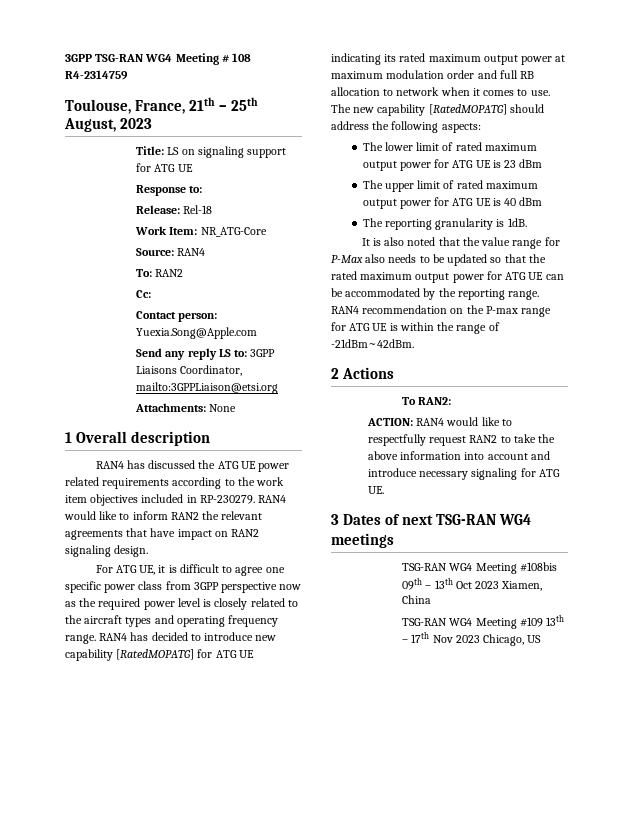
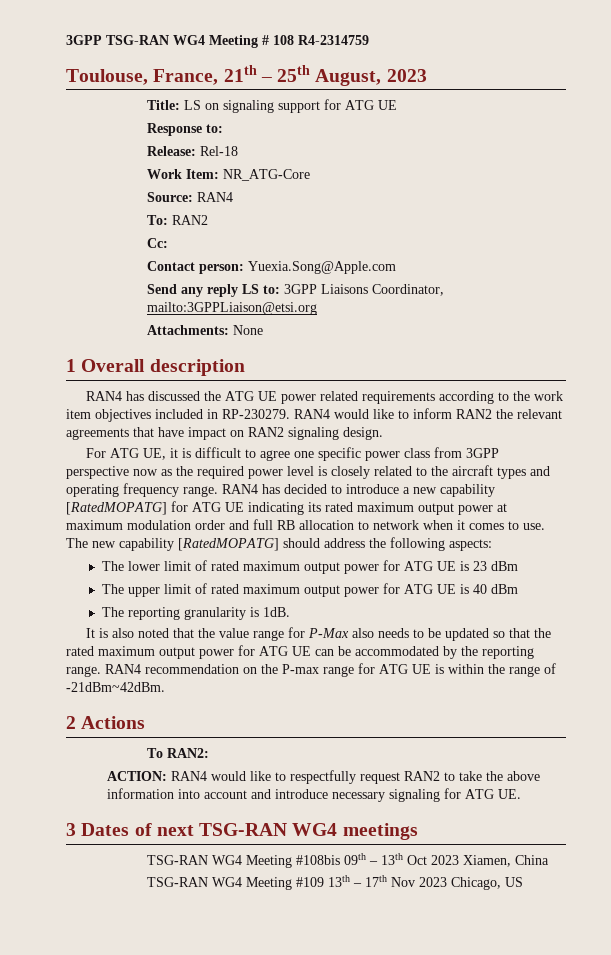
(254, 636) none -> [403,487,410,494] a

